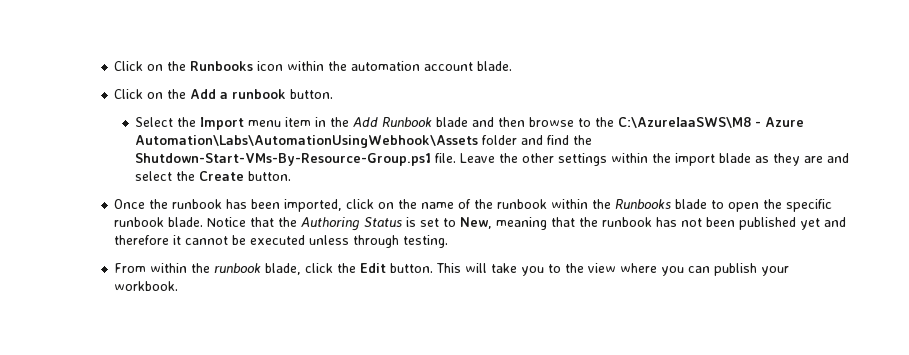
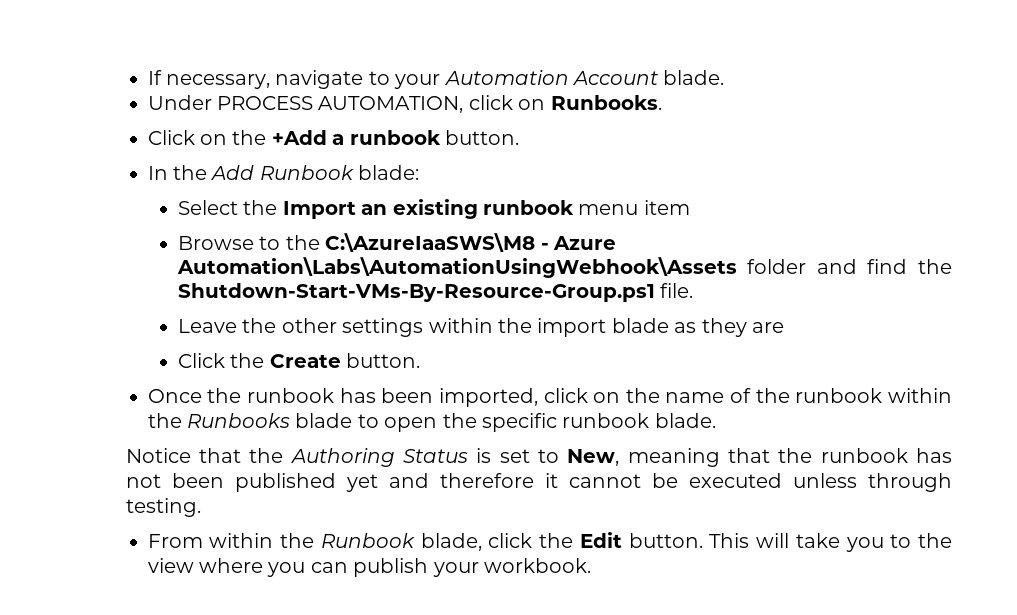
[114,61,513,71] [114,89,217,99] Click on the Runbooks icon within the automation account blade. // Click on the Add -> [147,70,725,89] [147,95,662,113] [147,130,327,145] If necessary, navigate to your Automation Account blade. // Under PROCESS AUTOMATION, click on Runbooks. // Click on the +Add
(334, 94) none -> [147,165,420,180] // In the Add Runbook blade:
(245, 123) none -> [361,199,574,219] an existing runbook
[315,117,575,127] in the Add Runbook blade and then browse -> [177,236,254,250] // Browse
(457, 158) none -> (694, 290) //
[827,153,850,163] [135,171,173,181] and select -> [177,353,225,368] // Click
(204, 222) none -> (716, 420) //
[214,263,262,273] runbook -> [320,533,415,548] Runbook

